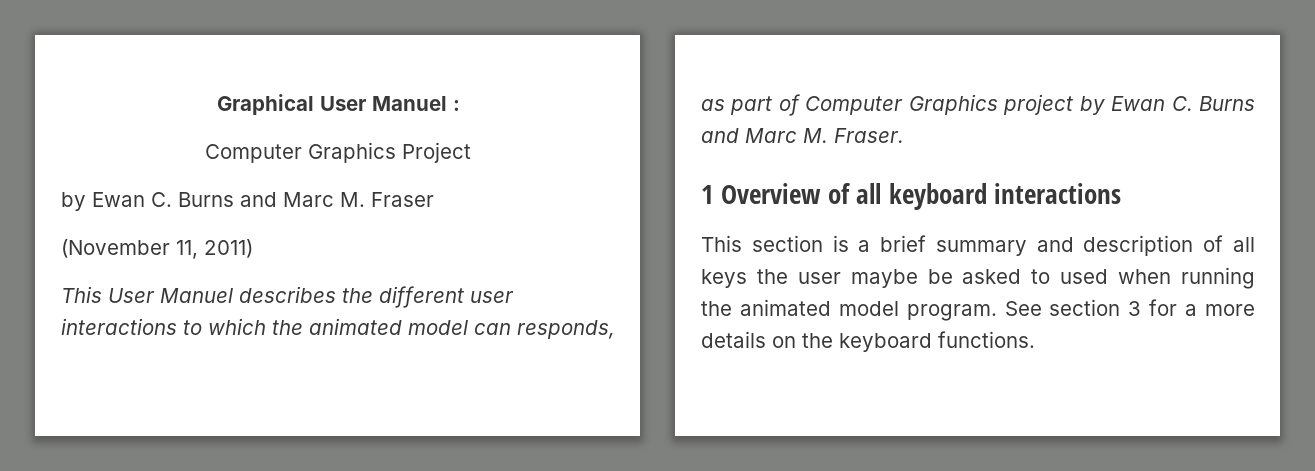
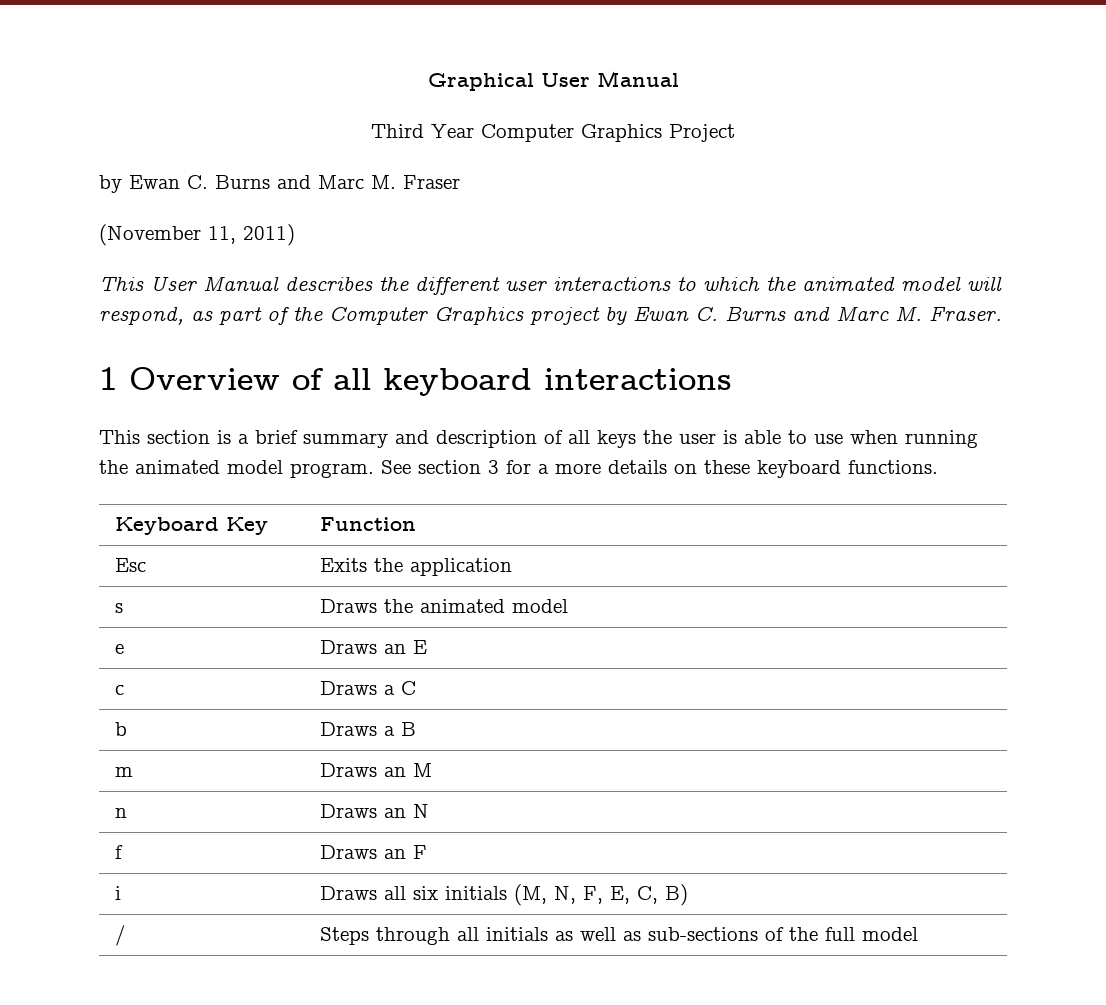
[371,96,460,111] Manuel : // -> [596,71,679,87] [371,124,474,138] Manual // Third Year
[160,288,233,303] Manuel -> [203,276,279,291] Manual
[474,320,615,339] can responds, -> [967,276,1002,291] [99,307,184,325] will respond,
(800, 105) none -> [293,307,323,321] the
[850,269,1109,288] maybe be asked to used -> [723,430,843,444] is able to use
[802,333,833,348] the -> [704,460,750,474] these
(1035, 339) none -> [114,517,268,535] [319,517,416,531] [114,558,146,572] [319,558,512,576] [114,603,123,613] [319,599,568,613] [114,644,124,654] [319,640,427,654] [114,685,124,695] [319,681,416,695] [114,722,127,736] [319,722,416,736] [114,767,133,777] [319,763,432,777] [114,808,127,818] [319,804,429,818] [114,845,123,859] [319,845,427,859] [114,886,121,900] [319,884,688,906] [114,925,126,946] [319,927,918,945] // Keyboard Key | Function // Esc | Exits the application // s | Draws the animated model // e | Draws an E // c | Draws a C // b | Draws a B // m | Draws an M // n | Draws an N // f | Draws an F // i | Draws all six initials (M, N, F, E, C, B) // / | Steps through all initials as well as sub-sections of the full model

